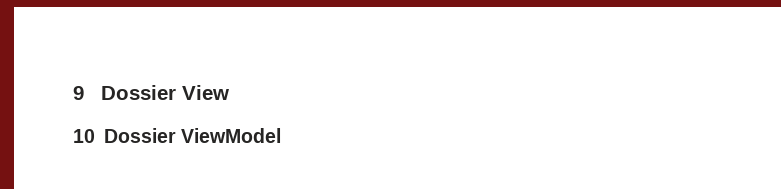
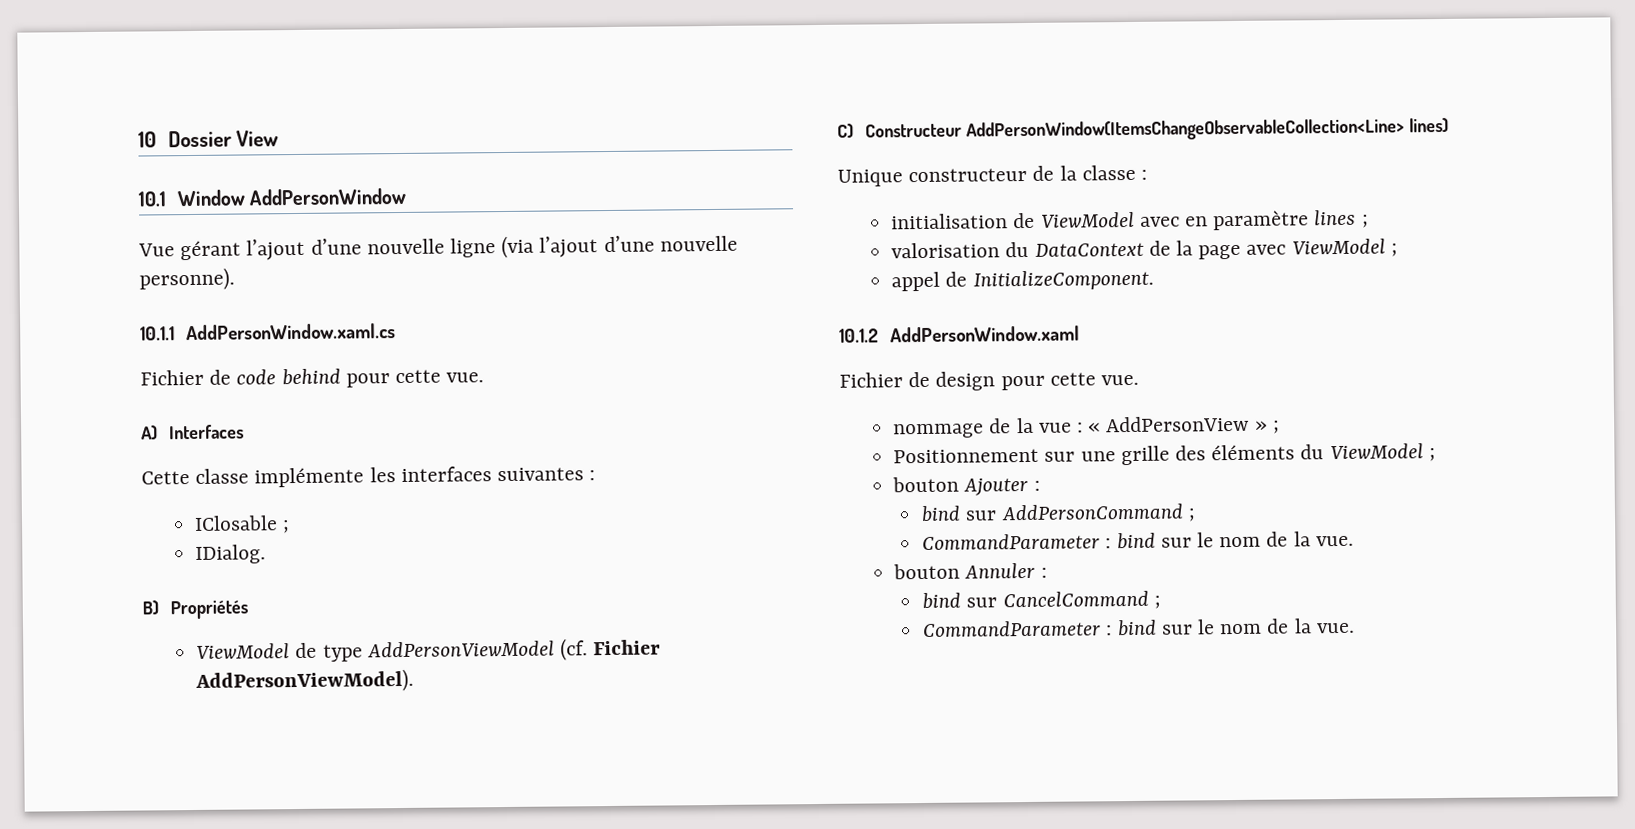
[73,86,84,100] 9 -> [138,131,157,148] 10
[73,128,282,143] 10 Dossier ViewModel -> [138,187,406,207] [138,235,738,261] [139,267,235,291] [140,323,397,341] [140,368,485,388] [141,424,244,441] [141,466,596,488] [194,515,291,534] [195,544,267,564] [142,599,248,620] [196,638,662,662] [195,668,415,693] [837,117,1449,142] [837,164,1148,187] [891,209,1369,231] [891,238,1398,260] [891,269,1154,292] [839,325,1081,343] [839,371,1140,391] [893,415,1280,439] [893,443,1436,466] [892,476,1040,496] [921,503,1196,523] [922,531,1354,551] [893,562,1047,580] [922,590,1161,609] [922,618,1355,637] 10.1 Window AddPersonWindow // Vue gérant l’ajout d’une nouvelle ligne (via l’ajout d’une nouvelle personne). // 10.1.1 AddPersonWindow.xaml.cs // Fichier de code behind pour cette vue. // A) Interfaces // Cette classe implémente les interfaces suivantes : // IClosable ; // IDialog. // B) Propriétés // ViewModel de type AddPersonViewModel (cf. Fichier AddPersonViewModel). // C) Constructeur AddPersonWindow(ItemsChangeObservableCollection<Line> lines) // Unique constructeur de la classe : // initialisation de ViewModel avec en paramètre lines ; // valorisation du DataContext de la page avec ViewModel ; // appel de InitializeComponent. // 10.1.2 AddPersonWindow.xaml // Fichier de design pour cette vue. // nommage de la vue : « AddPersonView » ; // Positionnement sur une grille des éléments du ViewModel ; // bouton Ajouter : // bind sur AddPersonCommand ; // CommandParameter : bind sur le nom de la vue. // bouton Annuler : // bind sur CancelCommand ; // CommandParameter : bind sur le nom de la vue.

